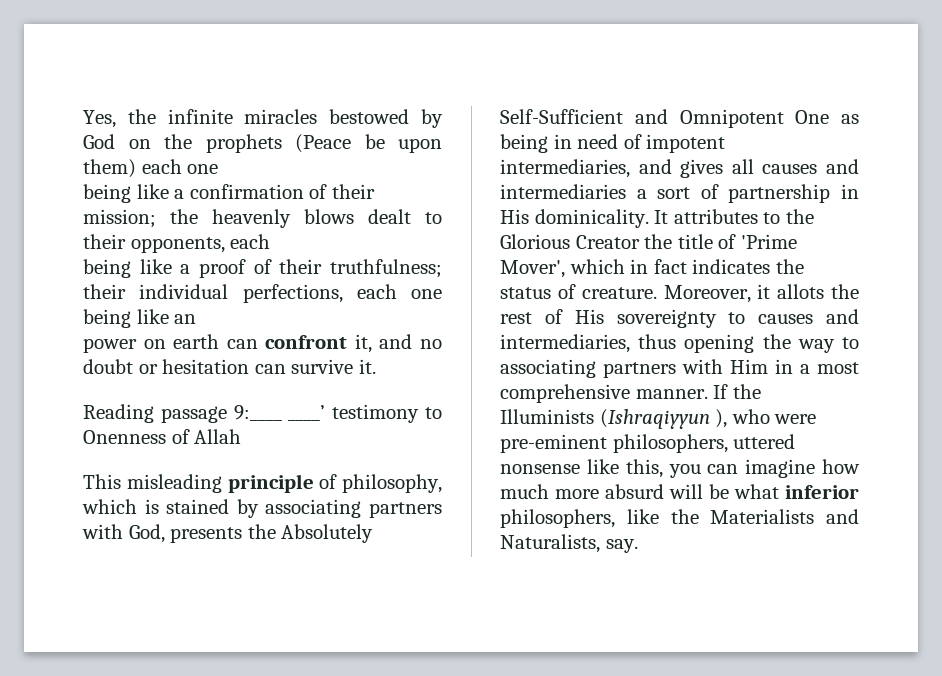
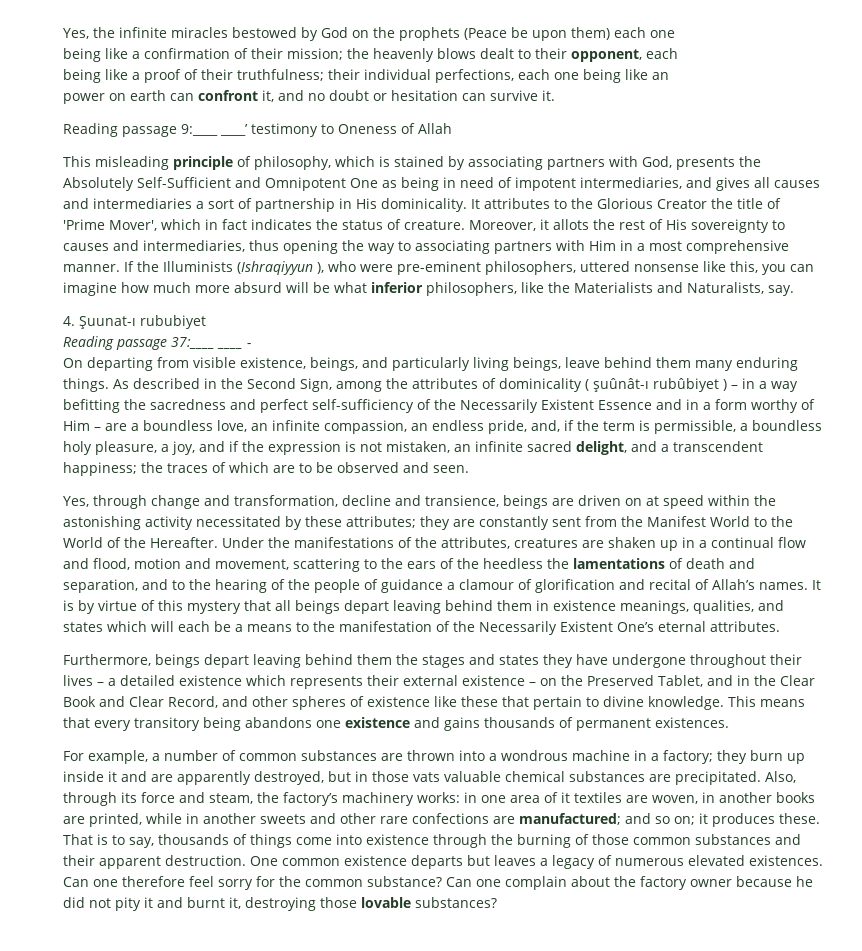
[130,237,225,253] opponents, -> [571,49,642,62] opponent,
[83,430,166,444] Onenness -> [338,124,397,134] Oneness
(638, 546) none -> [63,315,206,329] [63,336,243,350] [247,343,251,347] [63,357,798,371] [63,378,798,392] [63,399,815,413] [63,420,822,434] [63,441,763,455] [63,462,469,476] [63,495,776,509] [63,516,793,530] [63,537,806,551] [63,558,755,572] [63,579,821,593] [63,600,784,614] [63,621,780,635] [63,654,802,668] [63,675,815,689] [63,696,805,710] [63,717,729,731] [63,750,805,764] [63,771,796,785] [63,792,815,806] [63,813,820,827] [63,834,801,848] [63,855,823,869] [63,876,813,890] [63,897,497,911] // 4. Şuunat-ı rububiyet // Reading passage 37:____ ____ - // On departing from visible existence, beings, and particularly living beings, leave behind them many enduring things. As described in the Second Sign, among the attributes of dominicality ( şuûnât-ı rubûbiyet ) – in a way befitting the sacredness and perfect self-sufficiency of the Necessarily Existent Essence and in a form worthy of Him – are a boundless love, an infinite compassion, an endless pride, and, if the term is permissible, a boundless holy pleasure, a joy, and if the expression is not mistaken, an infinite sacred delight, and a transcendent happiness; the traces of which are to be observed and seen. // Yes, through change and transformation, decline and transience, beings are driven on at speed within the astonishing activity necessitated by these attributes; they are constantly sent from the Manifest World to the World of the Hereafter. Under the manifestations of the attributes, creatures are shaken up in a continual flow and flood, motion and movement, scattering to the ears of the heedless the lamentations of death and separation, and to the hearing of the people of guidance a clamour of glorification and recital of Allah’s names. It is by virtue of this mystery that all beings depart leaving behind them in existence meanings, qualities, and states which will each be a means to the manifestation of the Necessarily Existent One’s eternal attributes. // Furthermore, beings depart leaving behind them the stages and states they have undergone throughout their lives – a detailed existence which represents their external existence – on the Preserved Tablet, and in the Clear Book and Clear Record, and other spheres of existence like these that pertain to divine knowledge. This means that every transitory being abandons one existence and gains thousands of permanent existences. // For example, a number of common substances are thrown into a wondrous machine in a factory; they burn up inside it and are apparently destroyed, but in those vats valuable chemical substances are precipitated. Also, through its force and steam, the factory’s machinery works: in one area of it textiles are woven, in another books are printed, while in another sweets and other rare confections are manufactured; and so on; it produces these. That is to say, thousands of things come into existence through the burning of those common substances and their apparent destruction. One common existence departs but leaves a legacy of numerous elevated existences. Can one therefore feel sorry for the common substance? Can one complain about the factory owner because he did not pity it and burnt it, destroying those lovable substances?

